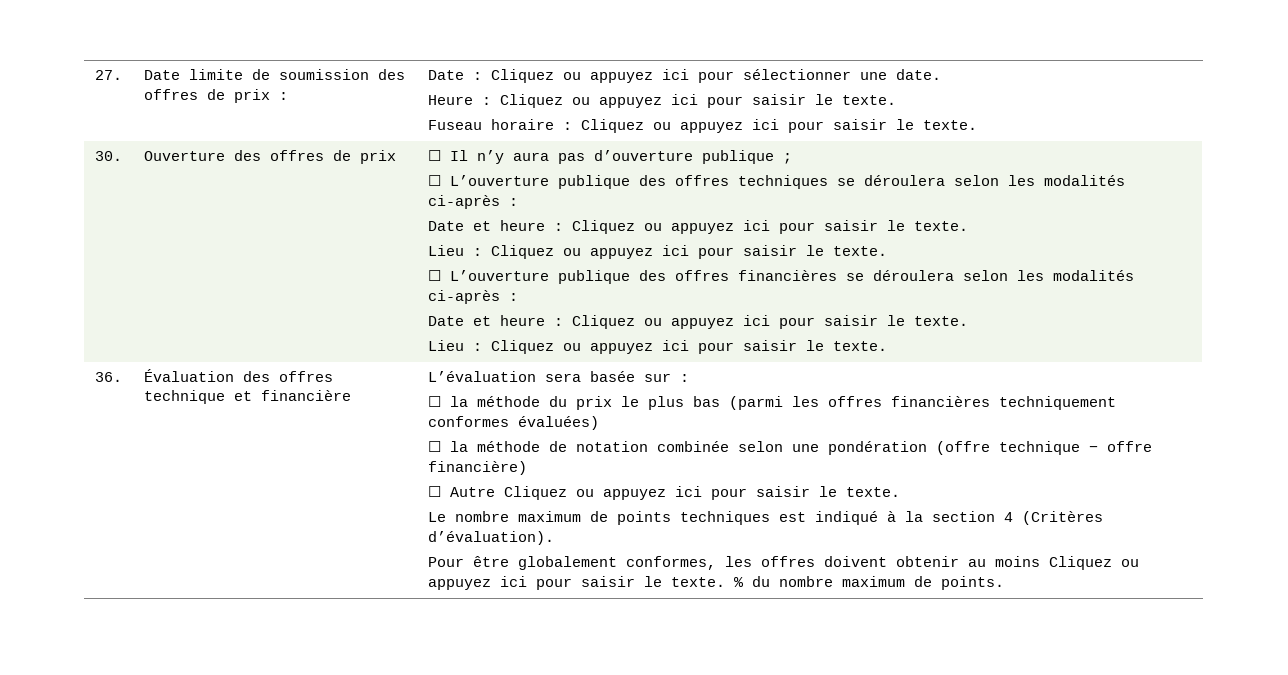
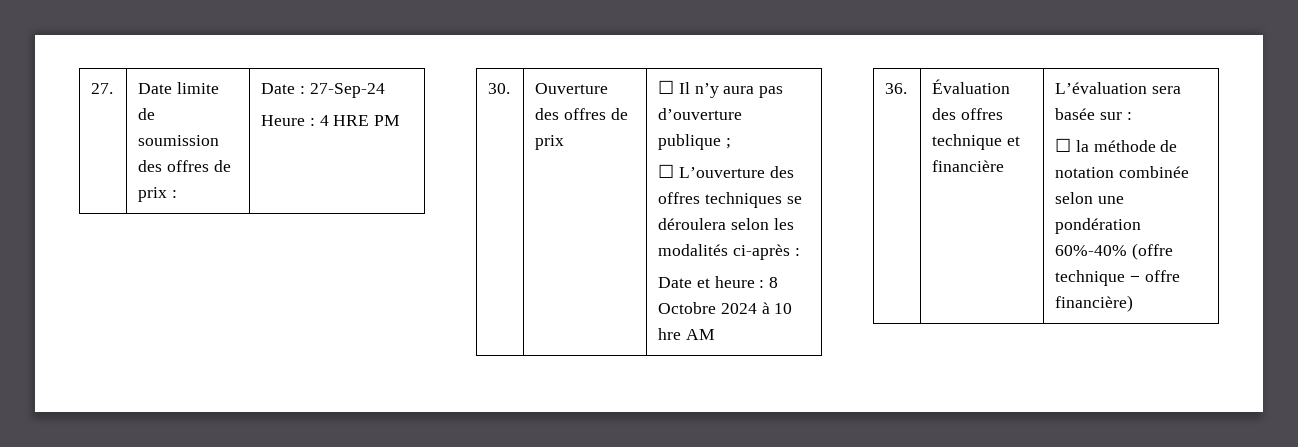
[490,69,941,83] [427,94,896,108] [427,119,977,133] Cliquez ou appuyez ici pour sélectionner une date. // Heure : Cliquez ou appuyez ici pour saisir le texte. // Fuseau horaire : Cliquez ou appuyez ici pour saisir le texte. -> [309,83,385,98] [261,115,401,126] 27-Sep-24 // Heure : 4 HRE PM
[557,175,630,189] publique -> (765, 172) none
[571,220,968,234] [427,245,887,259] [427,270,1134,284] [427,290,518,304] [427,315,968,329] [427,340,887,354] Cliquez ou appuyez ici pour saisir le texte. // Lieu : Cliquez ou appuyez ici pour saisir le texte. // ☐ L’ouverture publique des offres financières se déroulera selon les modalités ci-après : // Date et heure : Cliquez ou appuyez ici pour saisir le texte. // Lieu : Cliquez ou appuyez ici pour saisir le texte. -> [769,277,779,288] [658,302,793,314] [658,328,715,340] 8 Octobre 2024 à 10 hre AM
[427,396,1116,410] [427,416,599,430] // ☐ la méthode du prix le plus bas (parmi les offres financières techniquement conformes évaluées) -> (1132, 116) none
(927, 448) none -> [1055,245,1128,256] 60%-40%
[427,486,900,500] [427,511,1103,525] [427,531,554,545] [427,556,1139,570] [427,576,1004,590] // ☐ Autre Cliquez ou appuyez ici pour saisir le texte. // Le nombre maximum de points techniques est indiqué à la section 4 (Critères d’évaluation). // Pour être globalement conformes, les offres doivent obtenir au moins Cliquez ou appuyez ici pour saisir le texte. % du nombre maximum de points. -> (1134, 303) none

